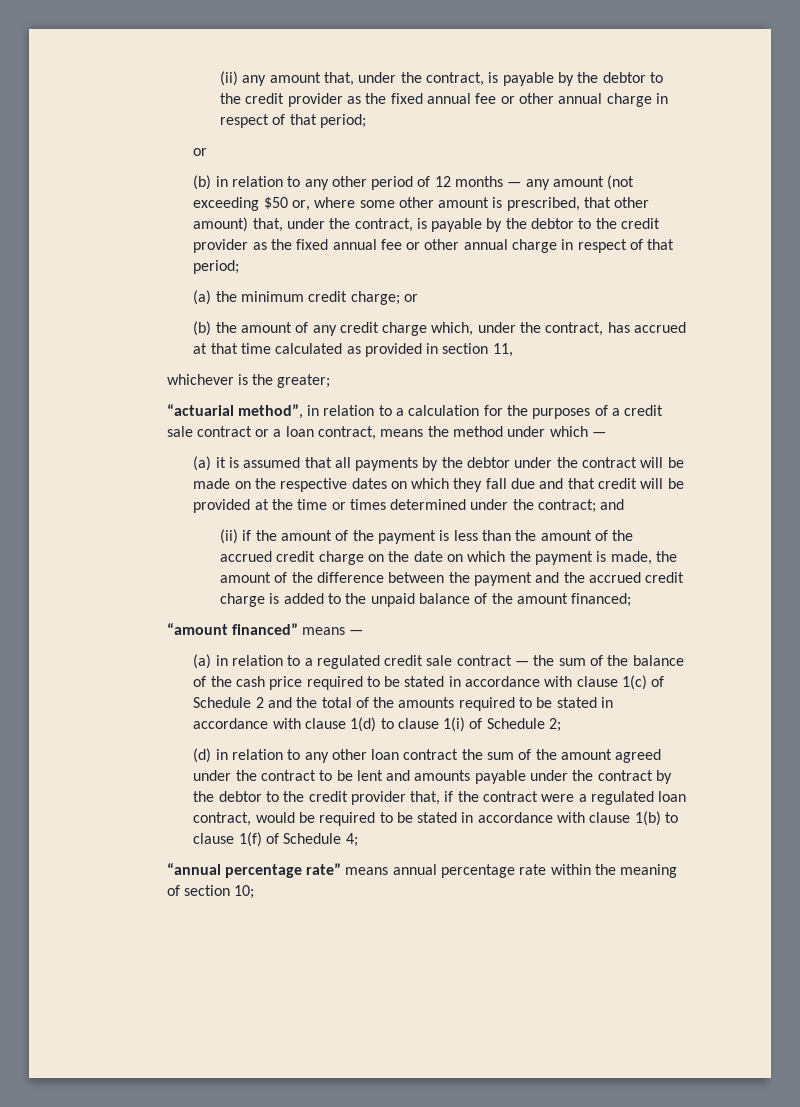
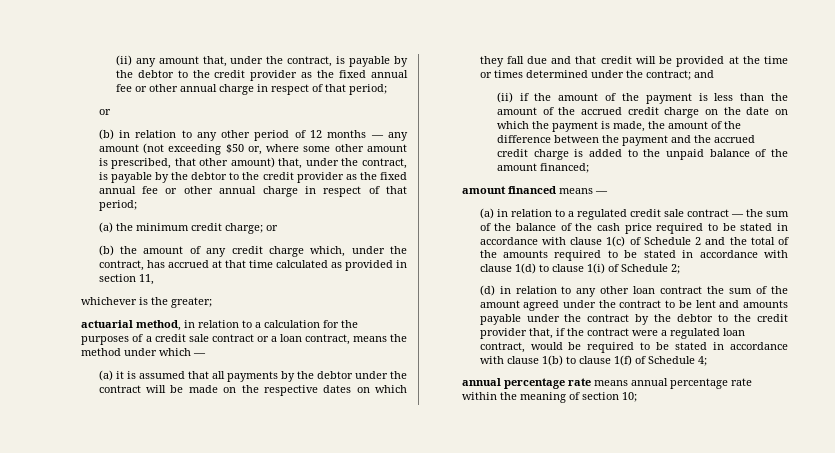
[166,404,303,419] “actuarial method”, -> [81,320,182,331] actuarial method,
[166,623,298,635] “amount financed” -> [462,186,557,194] amount financed
[166,863,342,878] “annual percentage rate” -> [462,378,592,389] annual percentage rate

